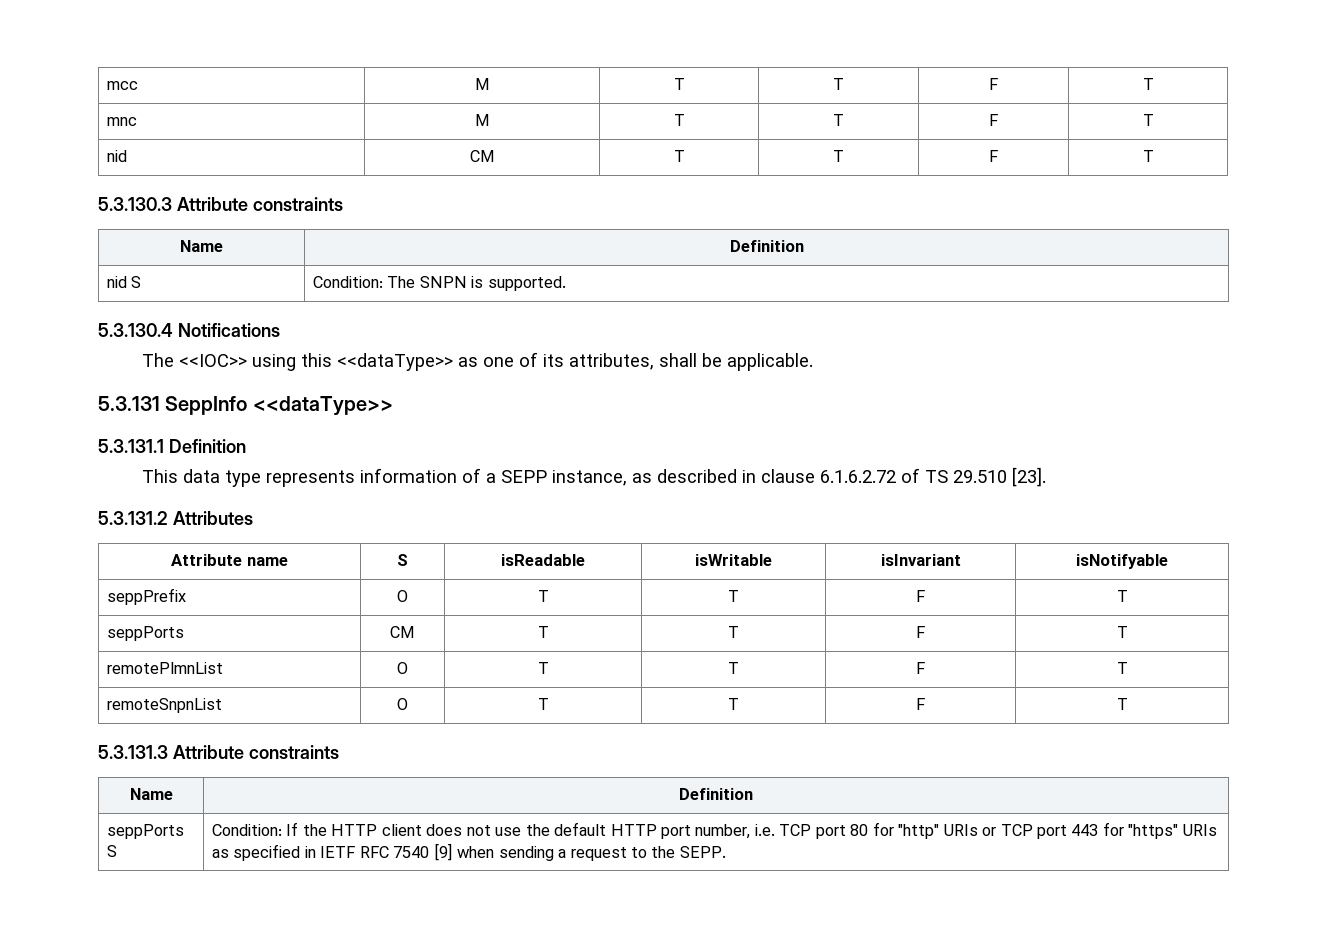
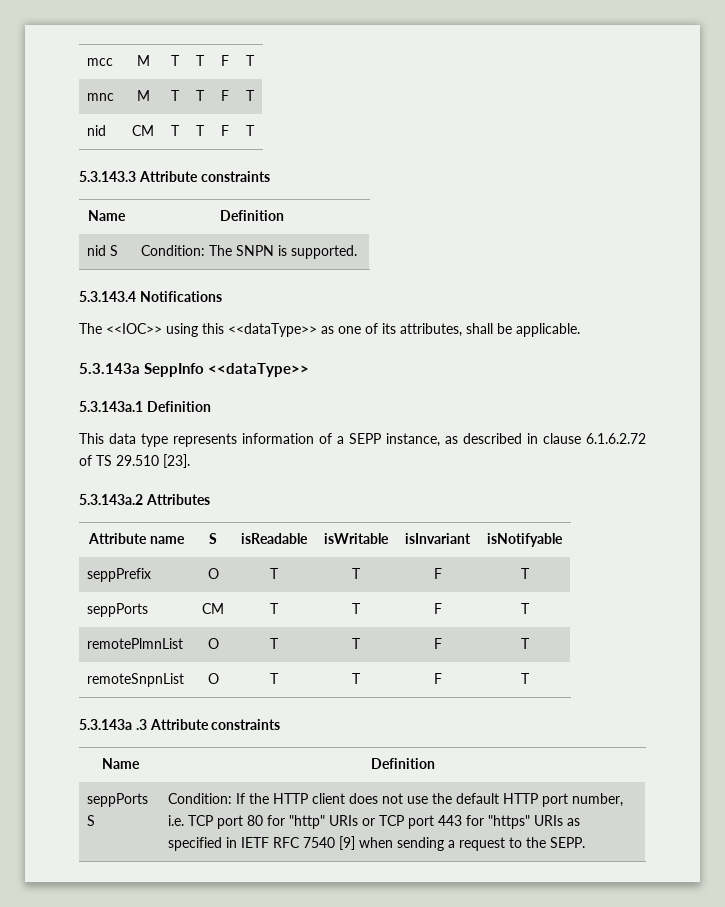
[98,197,172,211] 5.3.130.3 -> [79,171,136,182] 5.3.143.3
[98,323,173,337] 5.3.130.4 -> [79,291,136,302] 5.3.143.4
[98,396,160,411] 5.3.131 -> [79,363,140,374] 5.3.143a
[98,439,164,453] 5.3.131.1 -> [79,401,143,412] 5.3.143a.1
[98,511,168,525] 5.3.131.2 -> [79,494,143,505] 5.3.143a.2
[98,745,168,759] 5.3.131.3 -> [79,719,147,730] 5.3.143a .3

